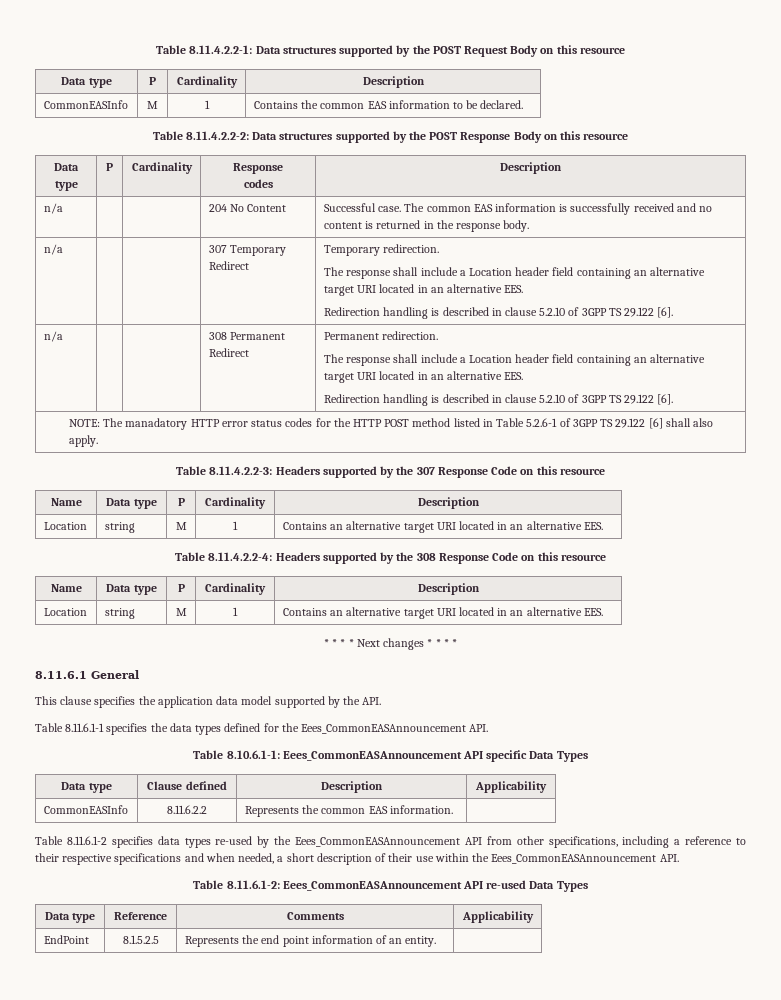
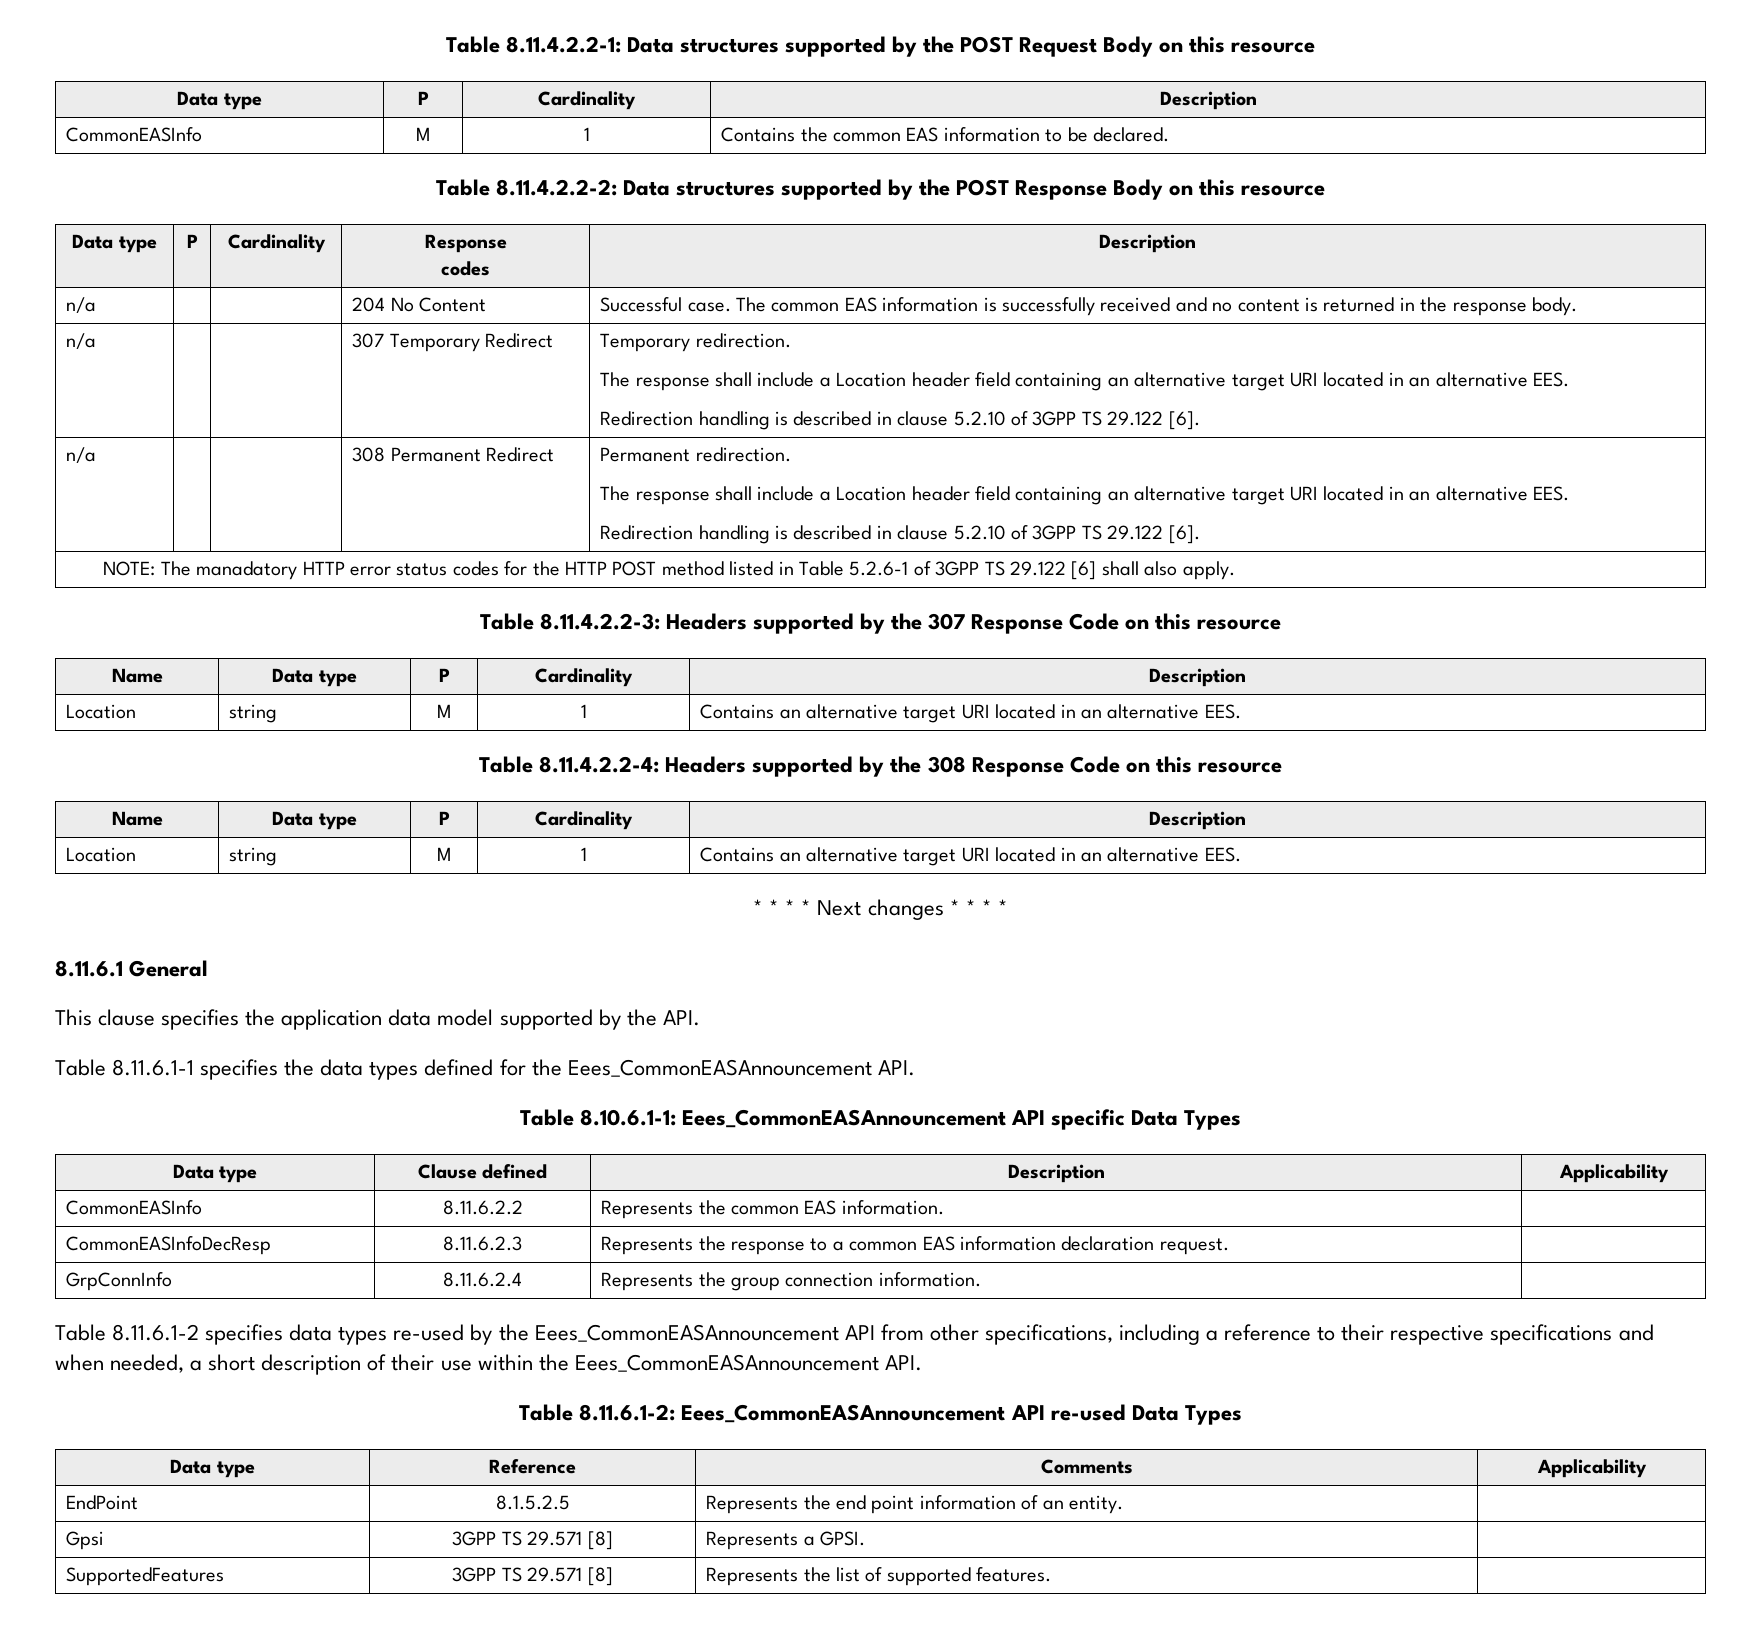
(453, 809) none -> [66,1236,272,1255] [443,1236,522,1251] [601,1236,1229,1255] [66,1272,173,1291] [443,1272,522,1287] [601,1272,981,1291] // CommonEASInfoDecResp | 8.11.6.2.3 | Represents the response to a common EAS information declaration request. | // GrpConnInfo | 8.11.6.2.4 | Represents the group connection information. |
(437, 941) none -> [66,1531,105,1550] [452,1531,613,1550] [706,1531,865,1550] [66,1567,225,1586] [452,1567,613,1586] [706,1567,1052,1586] // Gpsi | 3GPP TS 29.571 [8] | Represents a GPSI. | // SupportedFeatures | 3GPP TS 29.571 [8] | Represents the list of supported features. |

